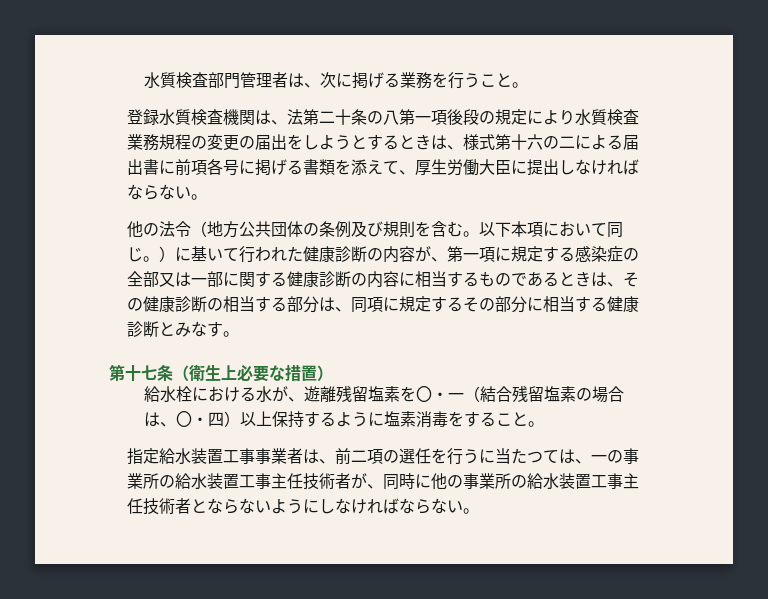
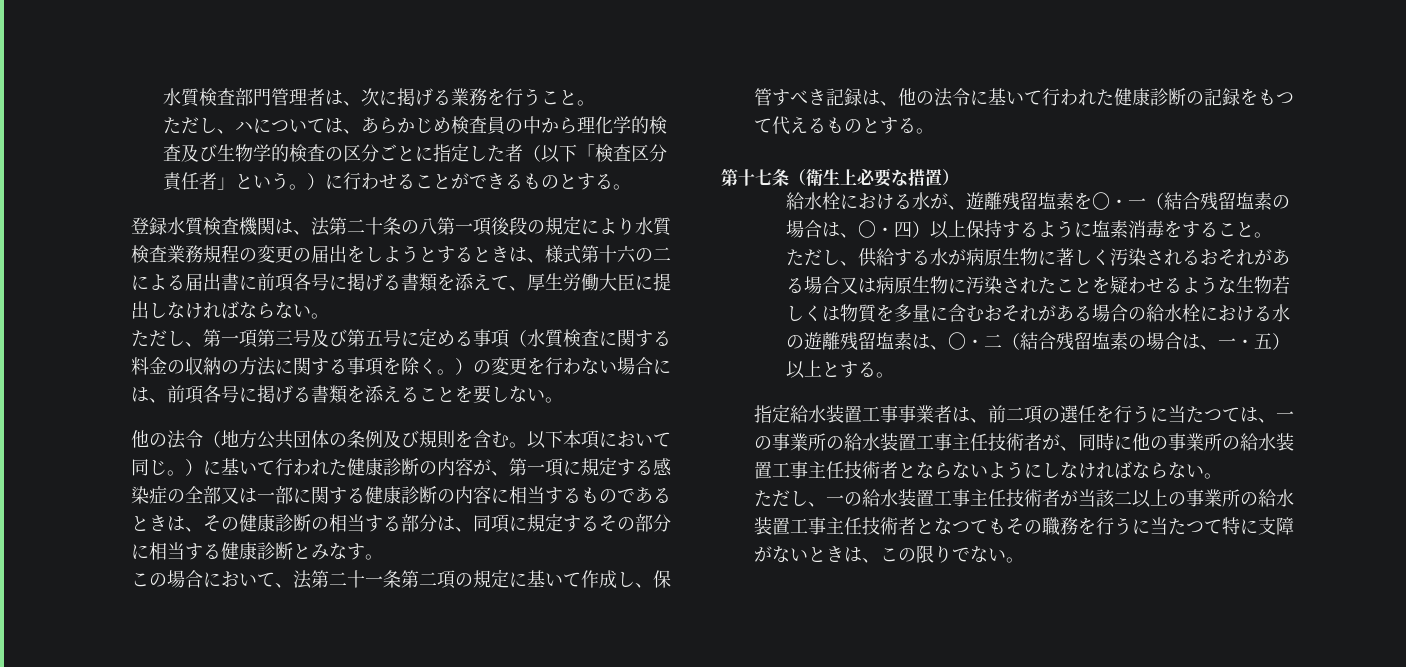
(529, 85) none -> [163,116,668,134] [163,143,668,163] [163,172,632,191] // ただし、ハについては、あらかじめ検査員の中から理化学的検査及び生物学的検査の区分ごとに指定した者（以下「検査区分責任者」という。）に行わせることができるものとする。
(207, 197) none -> [130,328,671,348] [130,357,671,376] [130,385,563,404] // ただし、第一項第三号及び第五号に定める事項（水質検査に関する料金の収納の方法に関する事項を除く。）の変更を行わない場合には、前項各号に掲げる書類を添えることを要しない。
(239, 334) none -> [130,569,671,589] [753,88,1294,107] [753,116,934,135] // この場合において、法第二十一条第二項の規定に基いて作成し、保管すべき記録は、他の法令に基いて行われた健康診断の記録をもつて代えるものとする。
(545, 424) none -> [786,248,1291,267] [786,275,1291,294] [786,304,1291,323] [786,332,1291,351] [786,360,895,379] // ただし、供給する水が病原生物に著しく汚染されるおそれがある場合又は病原生物に汚染されたことを疑わせるような生物若しくは物質を多量に含むおそれがある場合の給水栓における水の遊離残留塩素は、〇・二（結合残留塩素の場合は、一・五）以上とする。
(479, 511) none -> [753,489,1294,508] [753,517,1294,535] [753,545,1024,563] // ただし、一の給水装置工事主任技術者が当該二以上の事業所の給水装置工事主任技術者となつてもその職務を行うに当たつて特に支障がないときは、この限りでない。

